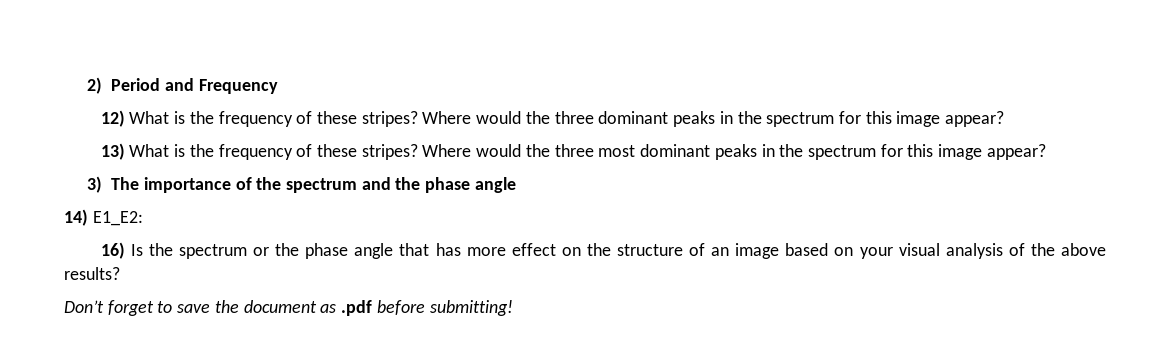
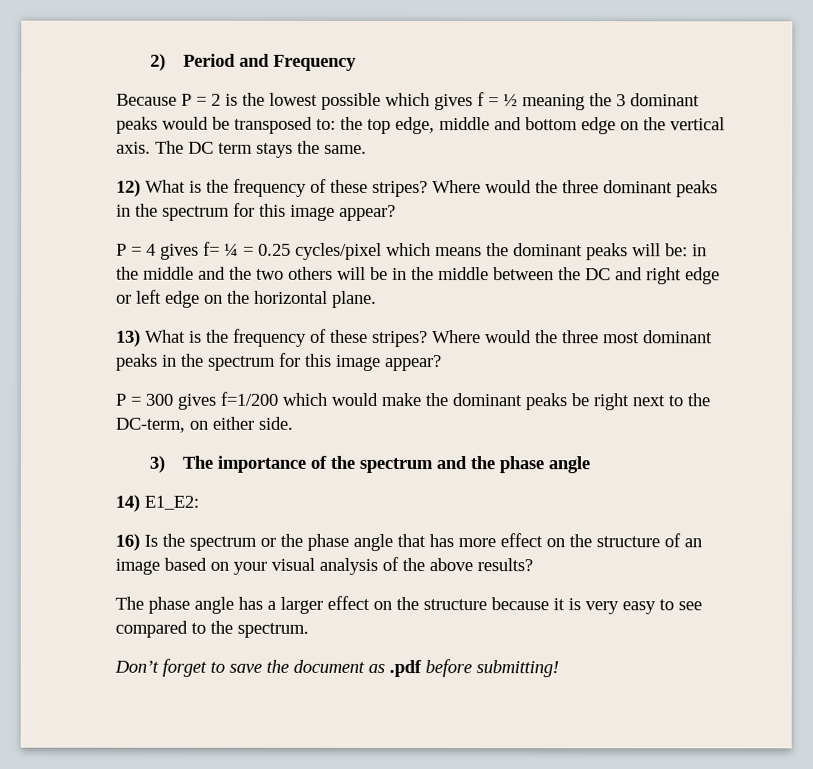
(278, 86) none -> [116,92,700,111] [116,116,725,135] [116,140,367,158] // Because P = 2 is the lowest possible which gives f = ½ meaning the 3 dominant peaks would be transposed to: the top edge, middle and bottom edge on the vertical axis. The DC term stays the same.
(1005, 119) none -> [116,241,707,261] [116,266,720,285] [116,289,377,308] // P = 4 gives f= ¼ = 0.25 cycles/pixel which means the dominant peaks will be: in the middle and the two others will be in the middle between the DC and right edge or left edge on the horizontal plane.
(1046, 152) none -> [115,391,710,411] [115,416,293,433] // P = 300 gives f=1/200 which would make the dominant peaks be right next to the DC-term, on either side.
(120, 273) none -> [115,595,702,615] [115,620,309,638] // The phase angle has a larger effect on the structure because it is very easy to see compared to the spectrum.

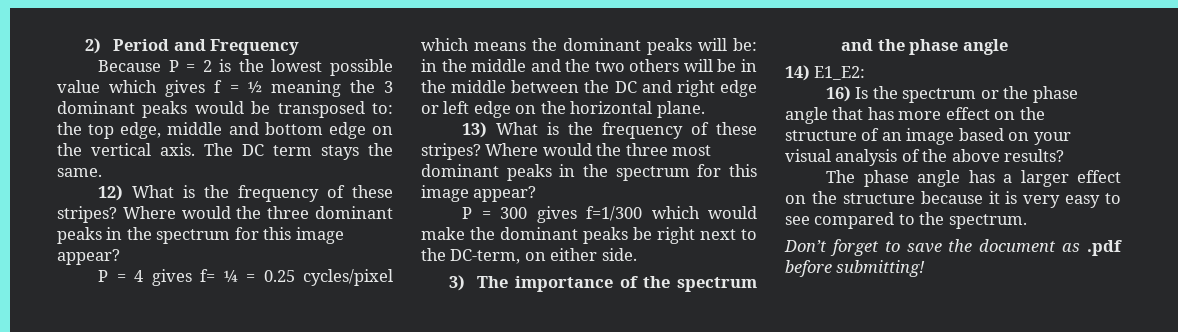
(381, 101) none -> [57,80,100,93] value
[220,391,278,406] f=1/200 -> [586,206,643,221] f=1/300

